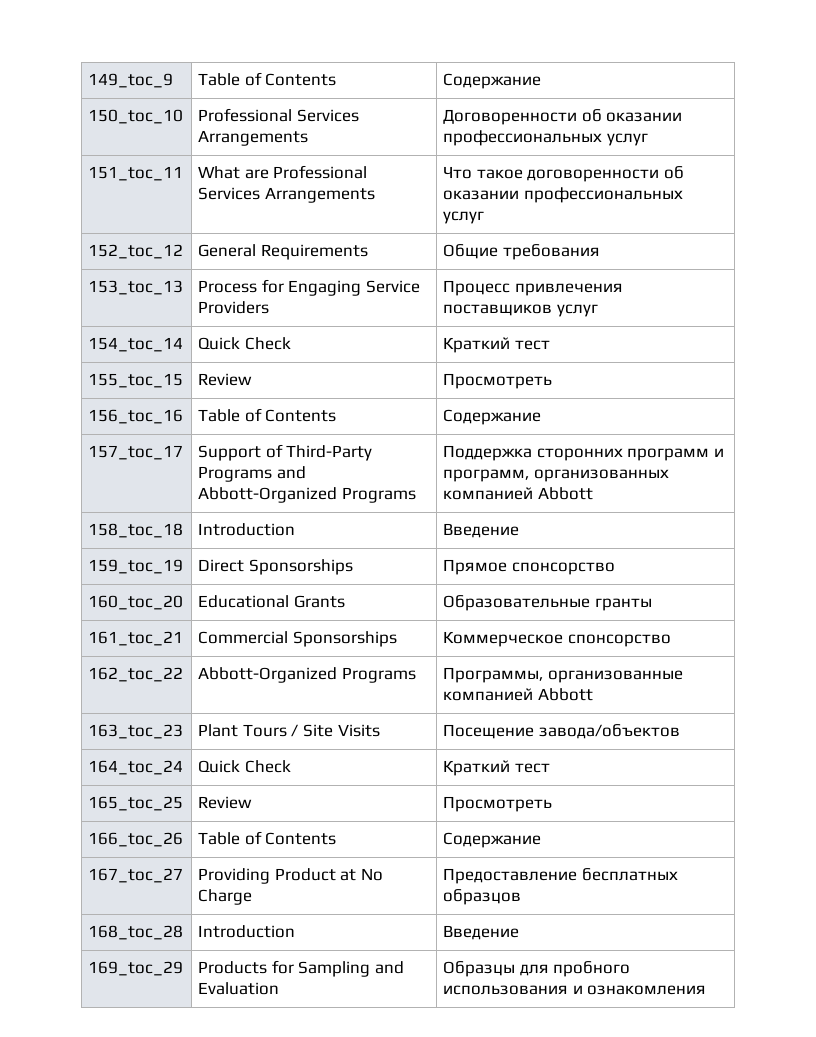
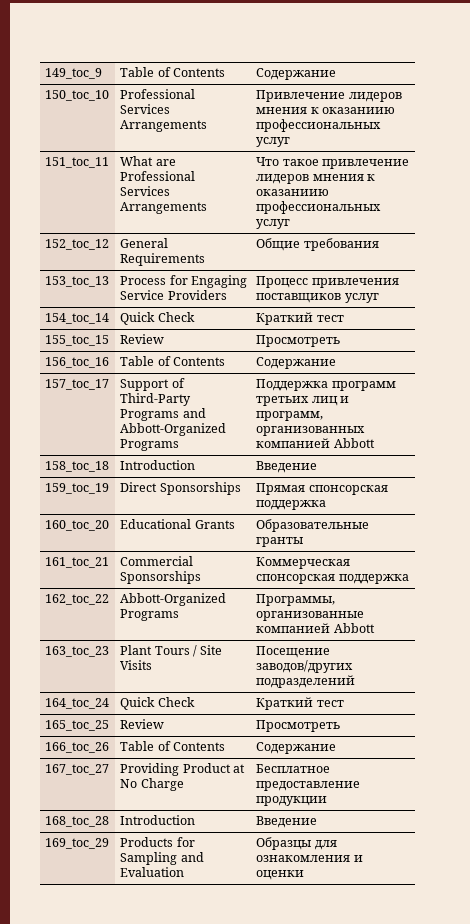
[443,109,683,125] Договоренности об оказании -> [256,90,402,102] [256,107,395,114] Привлечение лидеров мнения к оказаниию
[527,166,685,182] [443,190,520,200] договоренности об оказании -> [321,159,409,169] [256,174,375,184] [256,189,330,196] привлечение лидеров мнения к оказаниию
[536,448,710,461] сторонних программ -> [331,381,396,391] [256,396,338,406] программ третьих лиц
[443,559,615,575] Прямое спонсорство -> [256,483,388,495] [256,500,327,510] Прямая спонсорская поддержка
[443,631,671,647] Коммерческое спонсорство -> [256,557,351,569] [256,574,409,584] Коммерческая спонсорская поддержка
[538,724,680,739] завода/объектов -> [256,660,354,673] [256,675,356,688] заводов/других подразделений
[443,868,678,884] [443,889,522,905] Предоставление бесплатных образцов -> [256,764,331,773] [256,781,361,791] [256,796,328,806] Бесплатное предоставление продукции
[553,961,631,977] [443,985,707,995] пробного использования и ознакомления -> [256,855,363,862] [256,870,305,880] ознакомления и оценки

